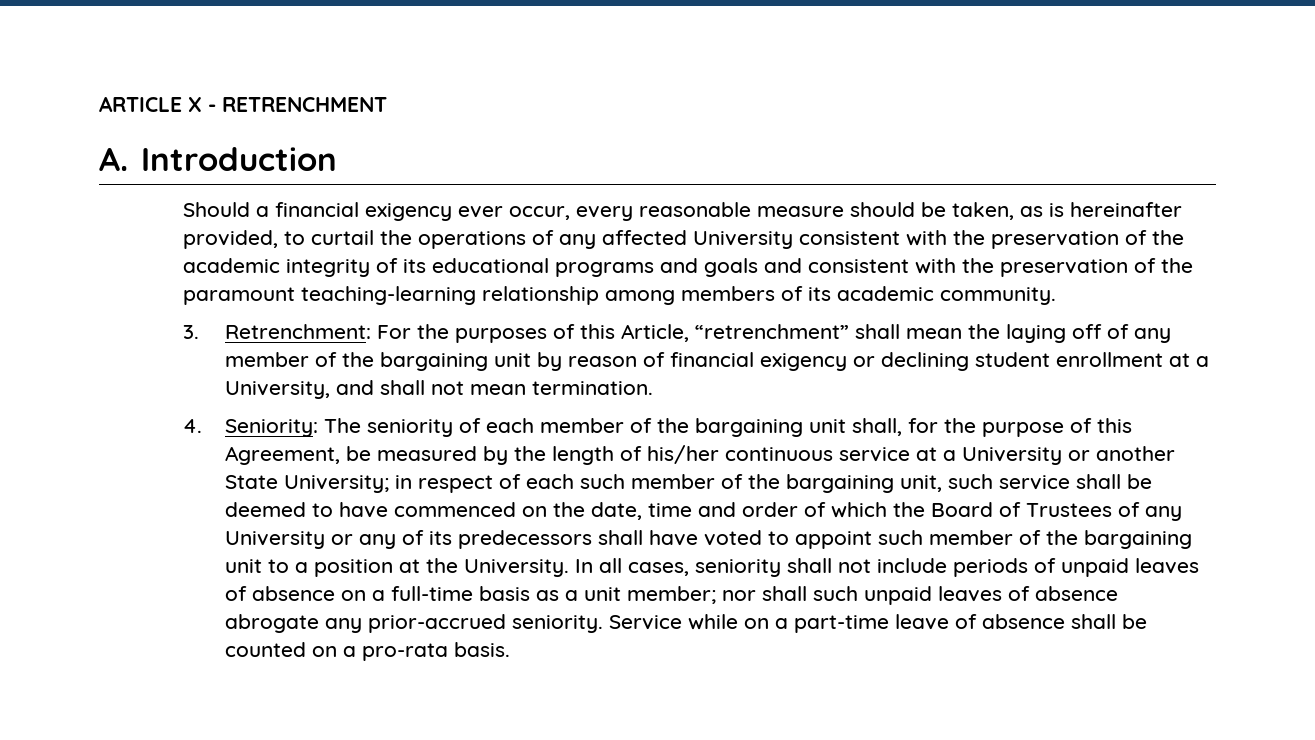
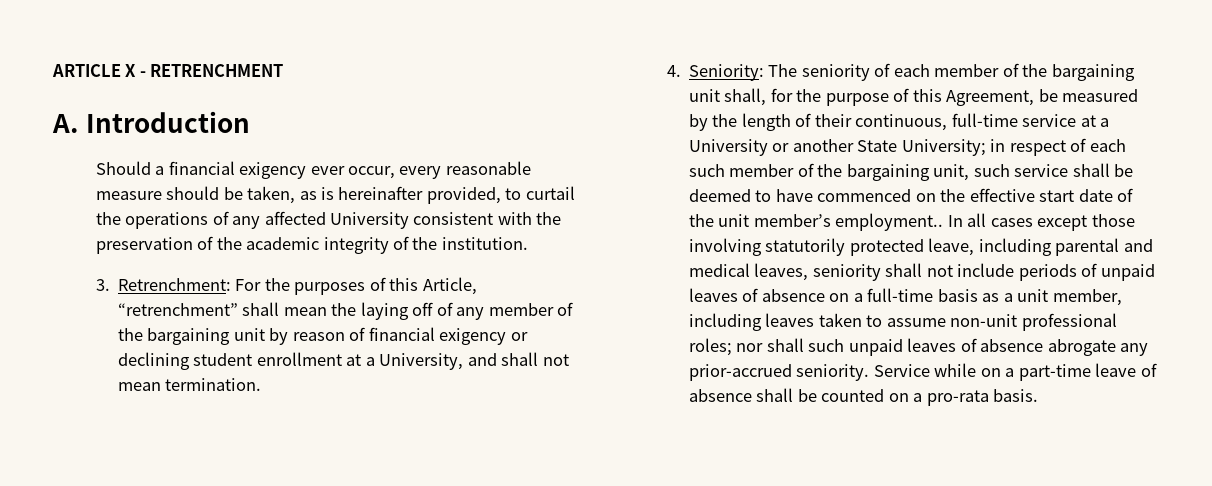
[402,258,1193,277] [182,286,1056,305] its educational programs and goals and consistent with the preservation of the paramount teaching-learning relationship among members of its academic community. -> [412,237,528,250] the institution.
[646,445,833,464] his/her continuous -> [814,113,1018,131] their continuous, full-time
[590,502,1182,521] [224,530,1192,549] [224,558,689,577] date, time and order of which the Board of Trustees of any University or any of its predecessors shall have voted to appoint such member of the bargaining unit to a position at the University. In all cases, -> [969,188,1134,202] [688,213,1135,231] [688,238,1153,256] [688,263,809,281] effective start date of the unit member’s employment.. In all cases except those involving statutorily protected leave, including parental and medical leaves,
[626,586,716,604] member; -> [1052,289,1122,306] [688,313,1117,331] [688,338,732,356] member, including leaves taken to assume non-unit professional roles;

